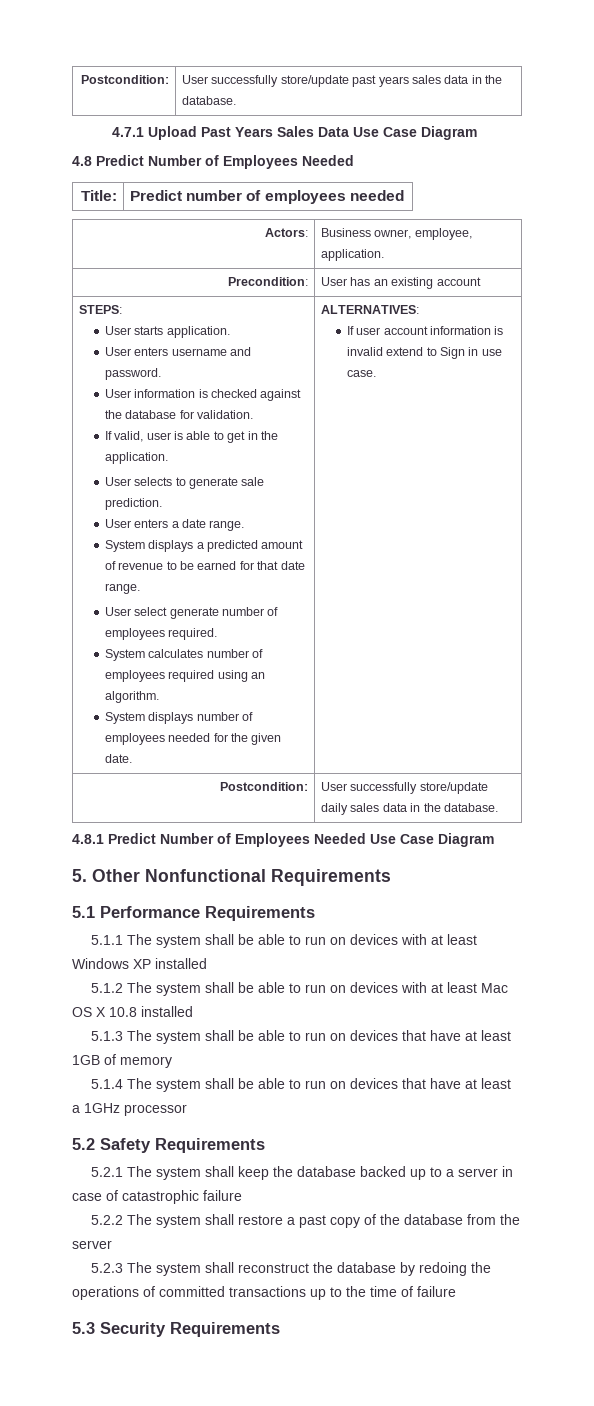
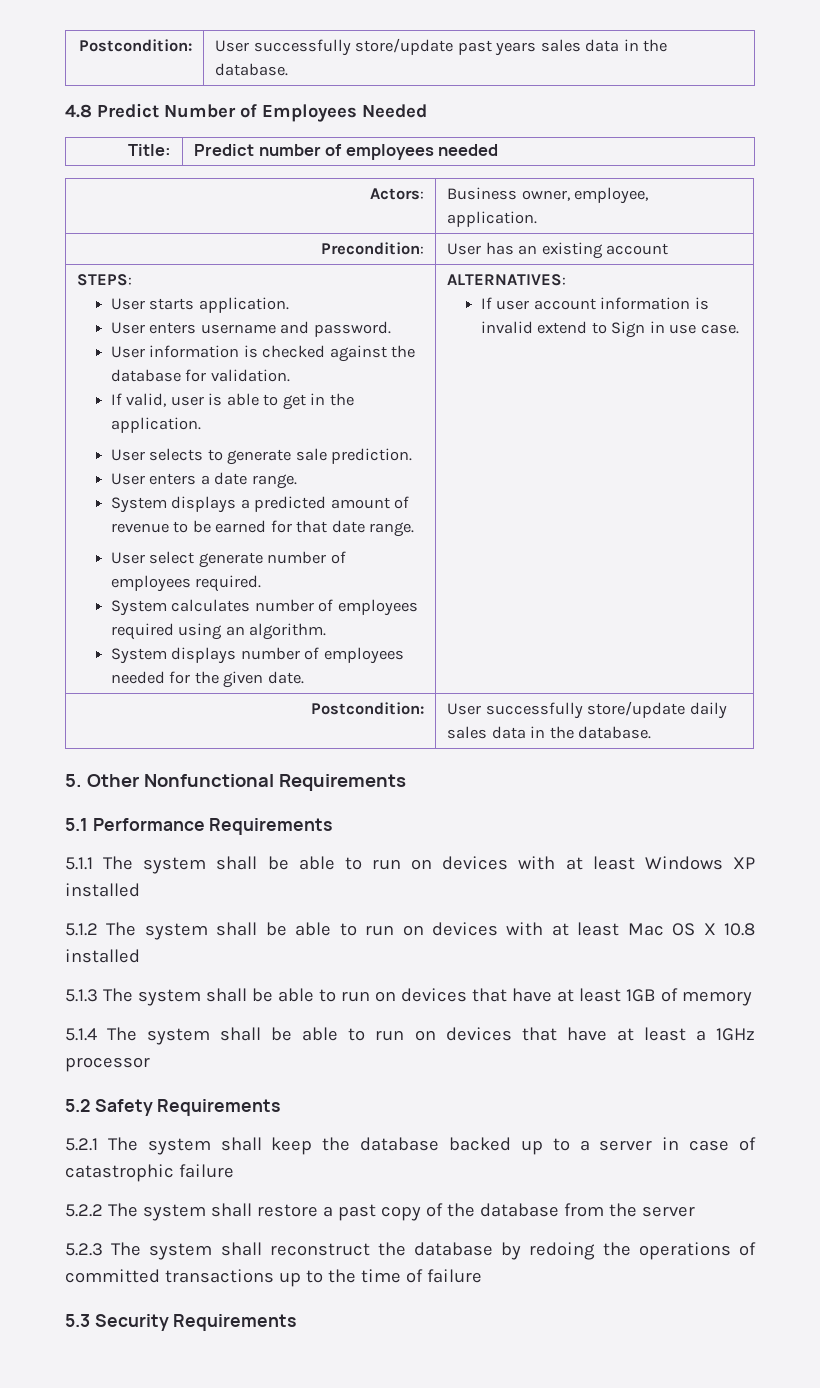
[112,126,478,140] // 4.7.1 Upload Past Years Sales Data Use Case Diagram -> (289, 69) none
[72,833,494,847] // 4.8.1 Predict Number of Employees Needed Use Case Diagram -> (652, 732) none

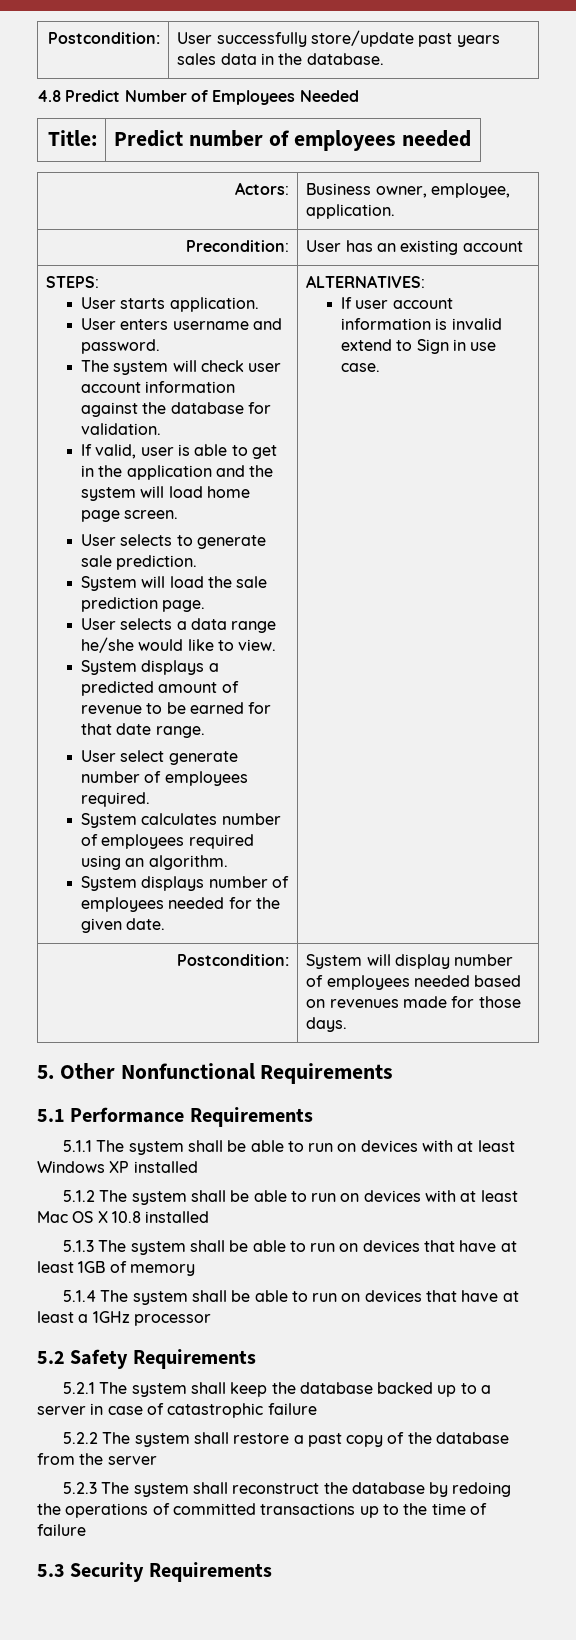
[110,345,326,358] User information is checked -> [80,360,282,375] [80,381,236,393] The system will check user account information
[110,417,201,433] application. -> [126,465,274,480] [80,486,250,501] [80,510,179,522] application and the system will load home page screen.
[110,472,297,489] User enters a date range. -> [80,576,268,591] [80,597,206,612] [80,618,277,633] [80,637,277,653] System will load the sale prediction page. // User selects a data range he/she would like to view.
[447,701,727,719] [447,726,652,739] User successfully store/update daily sales data in the database. -> [306,954,514,969] [306,975,522,990] [306,996,521,1008] [306,1017,348,1032] System will display number of employees needed based on revenues made for those days.

